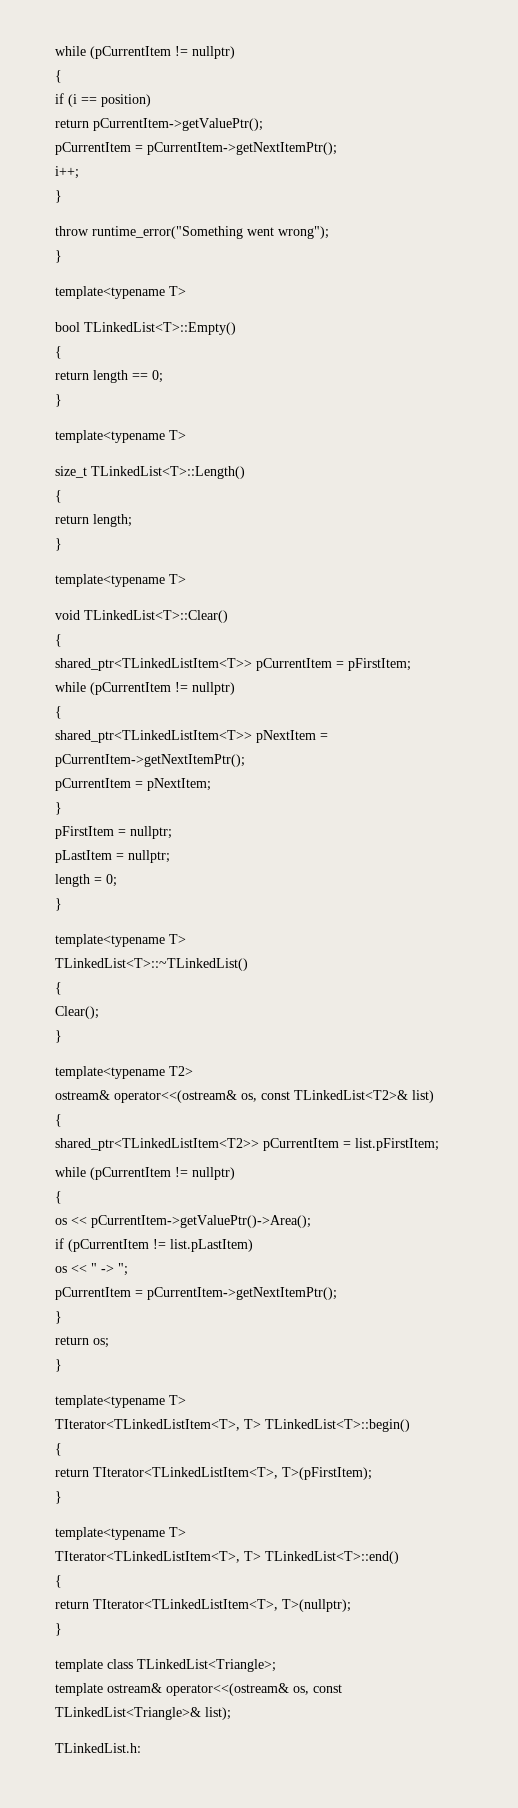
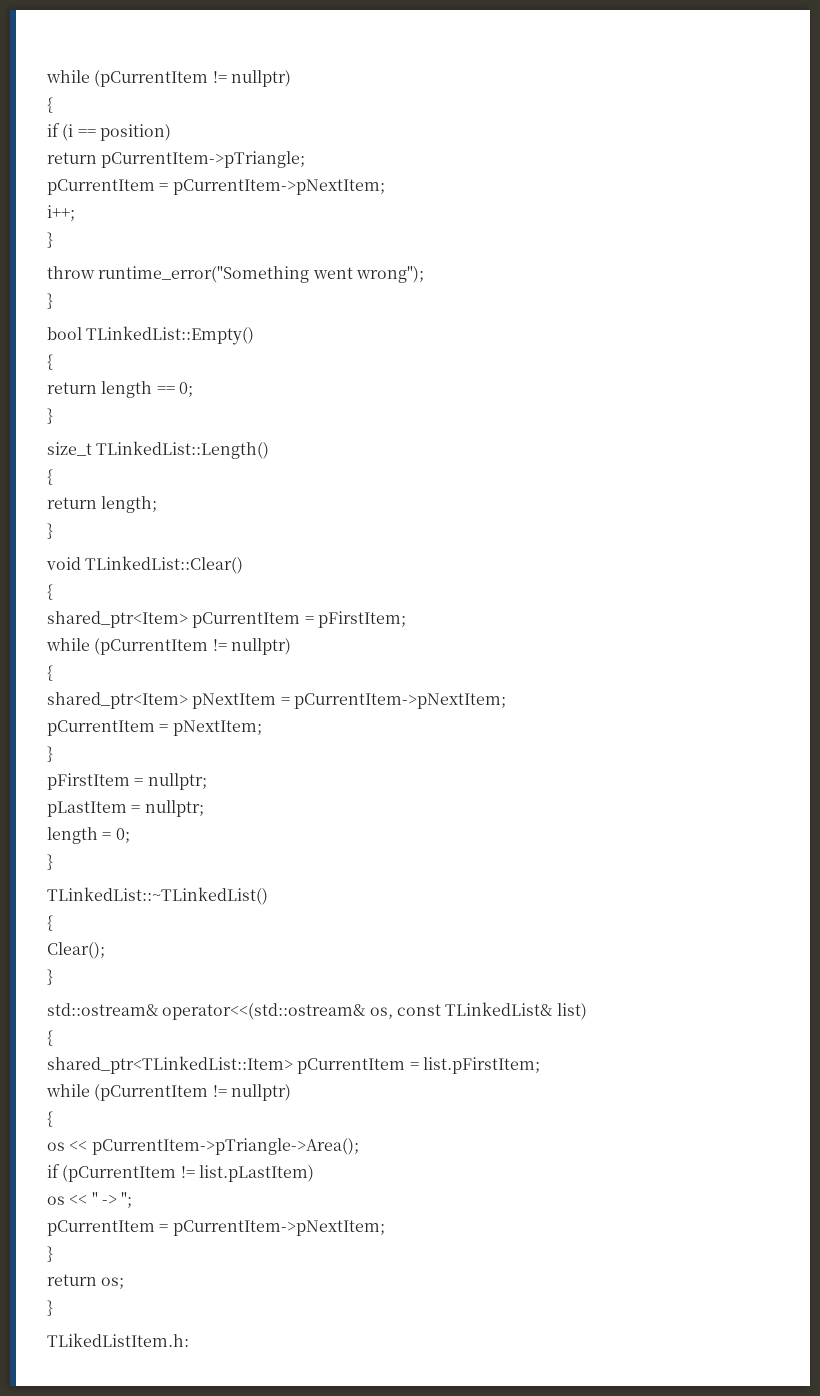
[93,118,263,131] [55,142,337,155] pCurrentItem->getValuePtr(); // pCurrentItem = pCurrentItem->getNextItemPtr(); -> [101,151,306,168] [47,179,385,195] pCurrentItem->pTriangle; // pCurrentItem = pCurrentItem->pNextItem;
[55,286,186,299] // template<typename T> -> (53, 301) none
[84,322,236,335] TLinkedList<T>::Empty() -> [86,326,255,345] TLinkedList::Empty()
[55,430,186,443] // template<typename T> -> (53, 416) none
[91,466,245,479] TLinkedList<T>::Length() -> [96,441,270,459] TLinkedList::Length()
[55,574,186,587] // template<typename T> -> (53, 531) none
[84,610,228,623] [55,634,62,647] [55,658,252,671] TLinkedList<T>::Clear() // { // shared_ptr<TLinkedListItem<T>> -> [85,556,244,574] [47,584,53,600] [47,611,188,628] TLinkedList::Clear() // { // shared_ptr<Item>
[55,730,252,743] shared_ptr<TLinkedListItem<T>> -> [47,692,188,709] shared_ptr<Item>
[55,754,245,767] pCurrentItem->getNextItemPtr(); -> [293,693,506,709] pCurrentItem->pNextItem;
[55,934,186,947] [55,958,248,971] template<typename T> // TLinkedList<T>::~TLinkedList() -> [47,887,268,905] TLinkedList::~TLinkedList()
[55,1066,193,1079] [55,1090,408,1103] template<typename T2> // ostream& operator<<(ostream& os, const TLinkedList<T2>& -> [47,1002,553,1020] std::ostream& operator<<(std::ostream& os, const TLinkedList&
[55,1138,259,1151] shared_ptr<TLinkedListItem<T2>> -> [47,1056,293,1074] shared_ptr<TLinkedList::Item>
[91,1215,311,1228] pCurrentItem->getValuePtr()->Area(); -> [91,1138,359,1155] pCurrentItem->pTriangle->Area();
[147,1287,337,1300] pCurrentItem->getNextItemPtr(); -> [172,1220,385,1236] pCurrentItem->pNextItem;
[55,1395,186,1408] [55,1419,410,1432] [55,1443,62,1456] [55,1467,372,1480] [55,1491,62,1504] [55,1527,186,1540] [55,1551,399,1564] [55,1575,62,1588] [55,1599,351,1612] [55,1623,62,1636] [55,1659,276,1672] [55,1683,342,1696] [55,1707,231,1720] [55,1743,141,1753] template<typename T> // TIterator<TLinkedListItem<T>, T> TLinkedList<T>::begin() // { // return TIterator<TLinkedListItem<T>, T>(pFirstItem); // } // template<typename T> // TIterator<TLinkedListItem<T>, T> TLinkedList<T>::end() // { // return TIterator<TLinkedListItem<T>, T>(nullptr); // } // template class TLinkedList<Triangle>; // template ostream& operator<<(ostream& os, const TLinkedList<Triangle>& list); // TLinkedList.h: -> [47,1333,189,1347] TLikedListItem.h:

